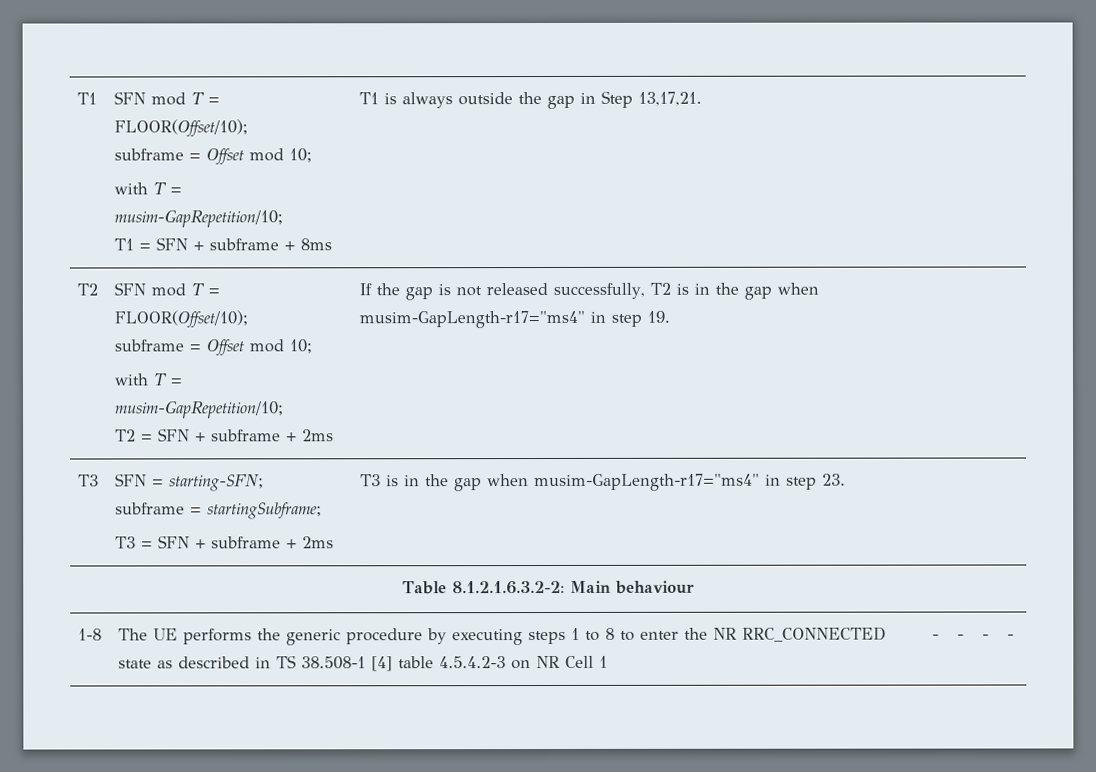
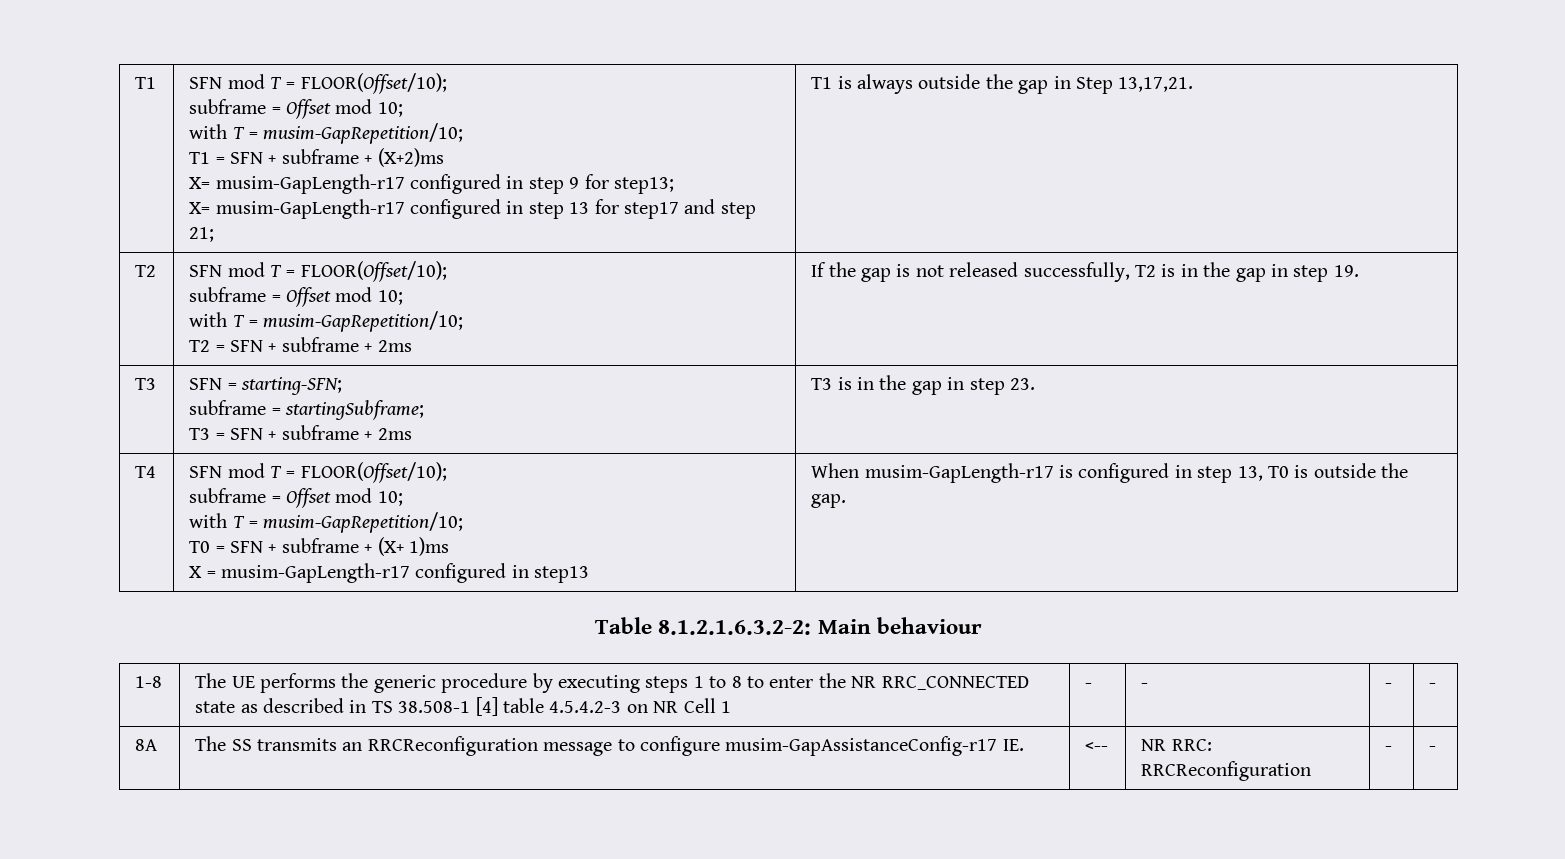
[300,238,333,251] 8ms -> [377,148,444,167] [189,174,675,194] [189,199,756,219] [189,227,215,242] (X+2)ms // X= musim-GapLength-r17 configured in step 9 for step13; // X= musim-GapLength-r17 configured in step 13 for step17 and step 21;
[777,282,820,295] [359,310,586,329] when musim-GapLength-r17="ms4" -> (1266, 275) none
[487,473,761,492] when musim-GapLength-r17="ms4" -> (942, 388) none
(847, 479) none -> [135,466,157,478] [189,462,447,483] [189,488,403,508] [189,512,464,533] [189,537,450,556] [189,563,590,583] [811,463,1409,483] [811,494,847,508] // T4 | SFN mod T = FLOOR(Offset/10); // subframe = Offset mod 10; // with T = musim-GapRepetition/10; // T0 = SFN + subframe + (X+ 1)ms // X = musim-GapLength-r17 configured in step13 | When musim-GapLength-r17 is configured in step 13, T0 is outside the gap.
(1015, 637) none -> [135,739,158,751] [195,736,1024,756] [1085,742,1109,751] [1141,739,1212,751] [1141,761,1312,781] [1385,746,1393,751] [1429,746,1437,751] // 8A | The SS transmits an RRCReconfiguration message to configure musim-GapAssistanceConfig-r17 IE. | <-- | NR RRC: RRCReconfiguration | - | -

